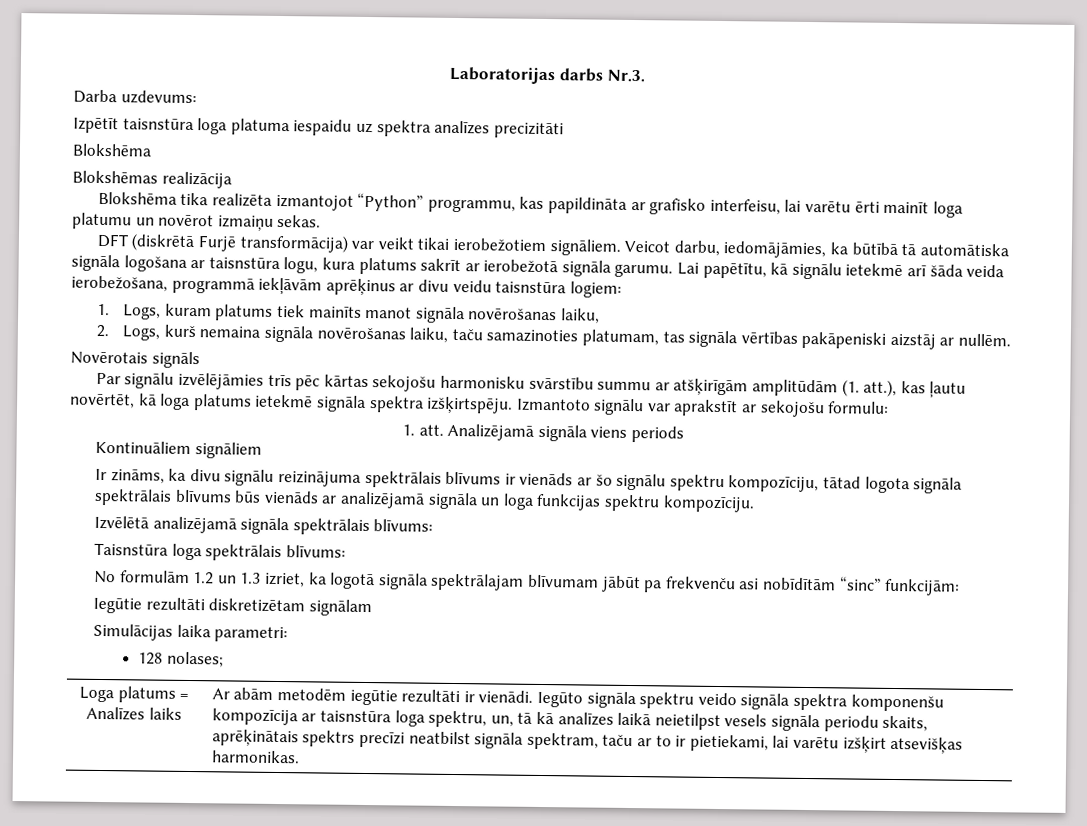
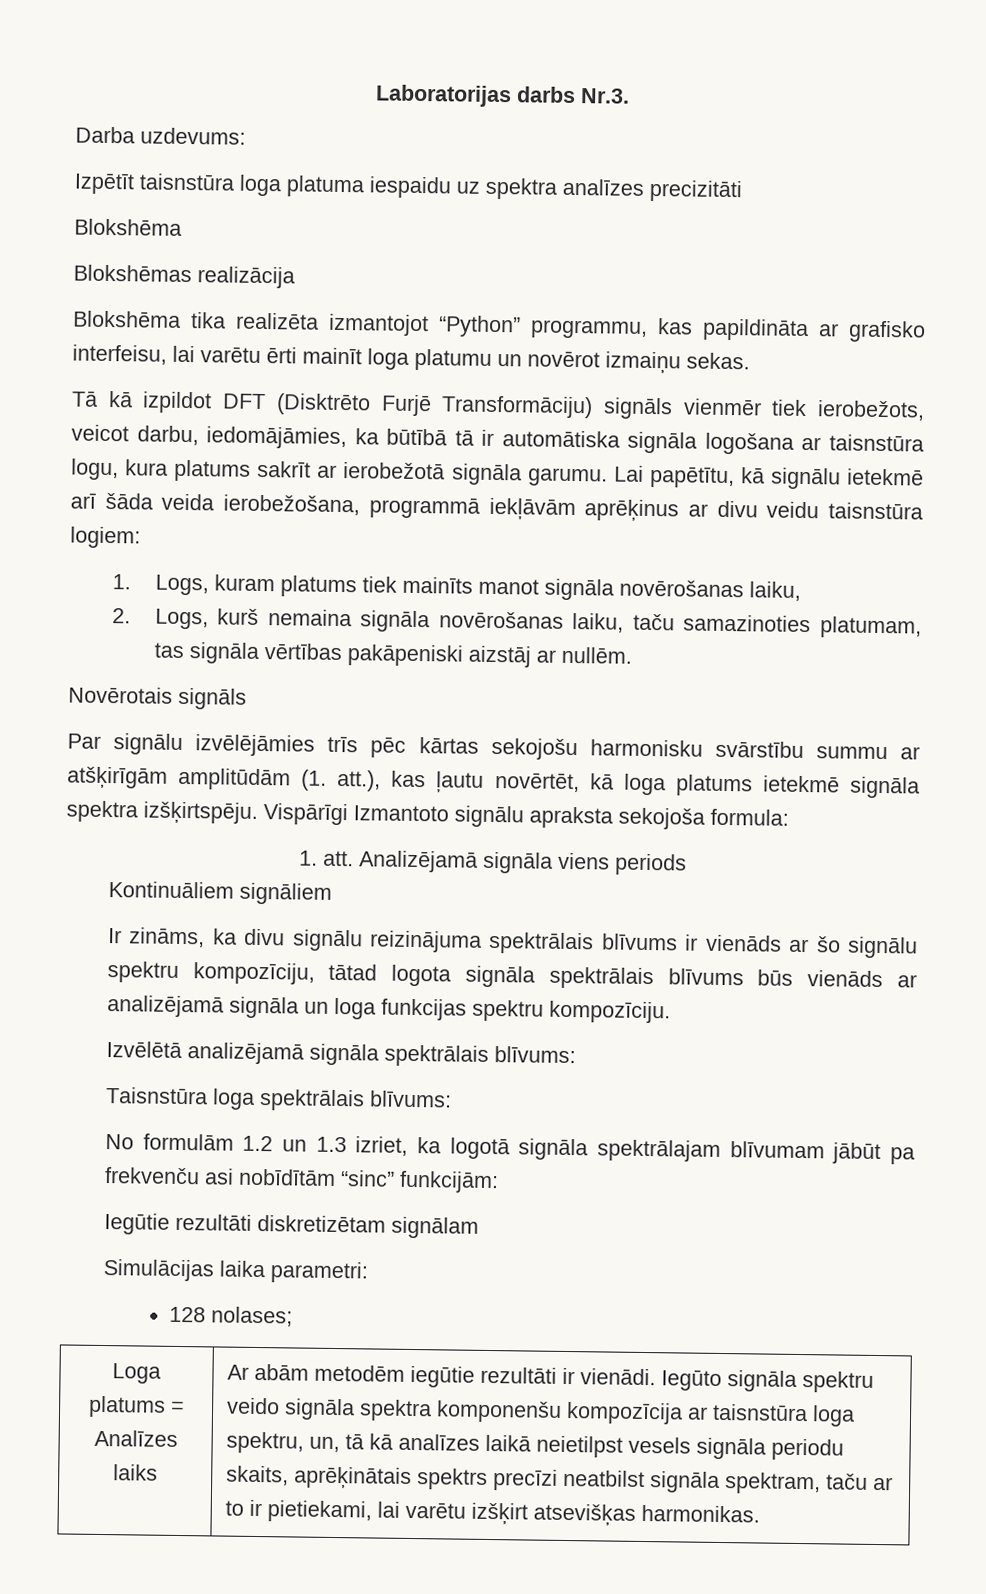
[96,233,671,256] DFT (diskrētā Furjē transformācija) var veikt tikai ierobežotiem signāliem. Veicot -> [72,390,926,421] [71,424,129,442] Tā kā izpildot DFT (Disktrēto Furjē Transformāciju) signāls vienmēr tiek ierobežots, veicot
(917, 250) none -> [481,429,495,446] ir
(514, 405) none -> [263,803,348,826] Vispārīgi
[647,399,890,418] var aprakstīt ar sekojošu formulu: -> [529,806,789,830] apraksta sekojoša formula:

